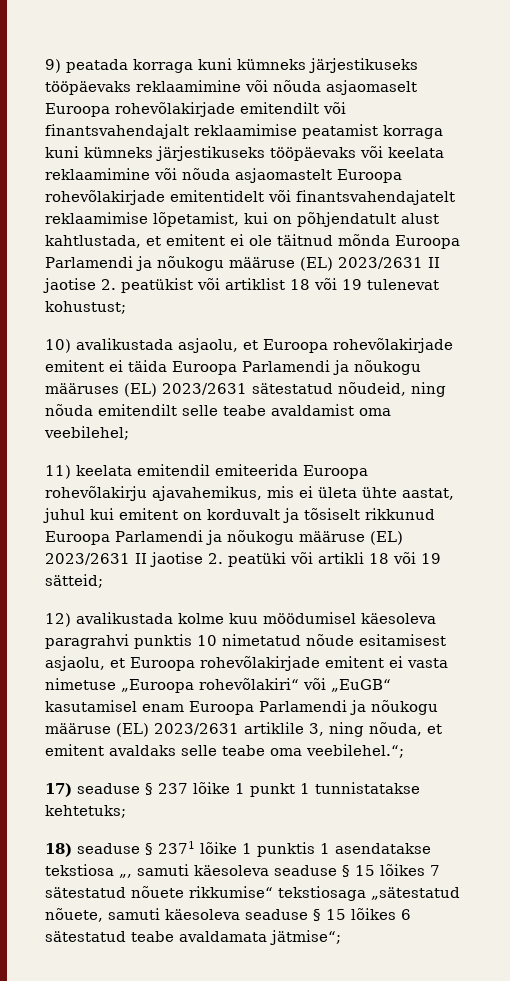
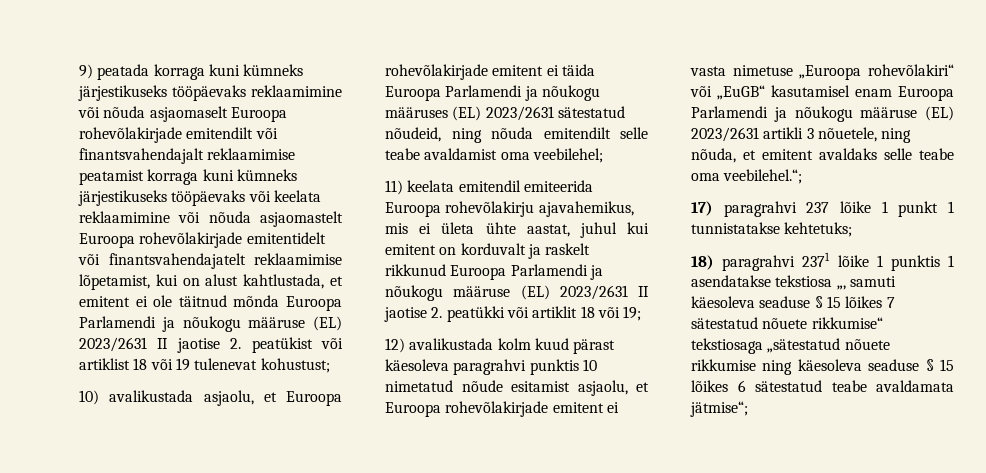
[297,212,396,227] põhjendatult -> (200, 282) none
[304,508,360,520] tõsiselt -> [545,243,591,255] raskelt
[228,552,441,567] [45,574,103,588] peatüki või artikli 18 või 19 sätteid; -> [446,306,642,322] peatükki või artiklit 18 või 19;
[178,612,356,624] kolme kuu möödumisel -> [497,338,616,354] kolm kuud pärast
[359,634,446,646] esitamisest -> [511,381,570,392] esitamist
[244,722,324,736] artiklile 3, -> [763,127,877,142] artikli 3 nõuetele,
[77,783,153,795] seaduse § -> [723,201,797,217] paragrahvi
[77,843,153,855] seaduse § -> [722,255,796,271] paragrahvi
[45,908,160,922] nõuete, samuti -> [844,339,890,350] [691,359,793,375] nõuete rikkumise ning

